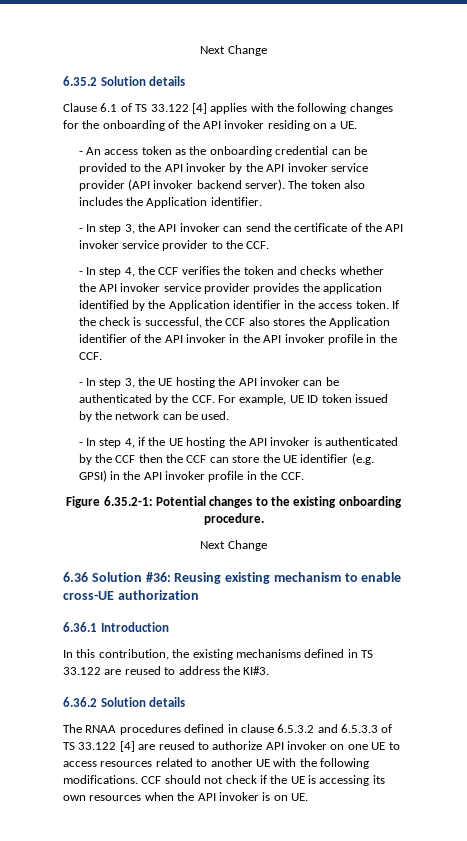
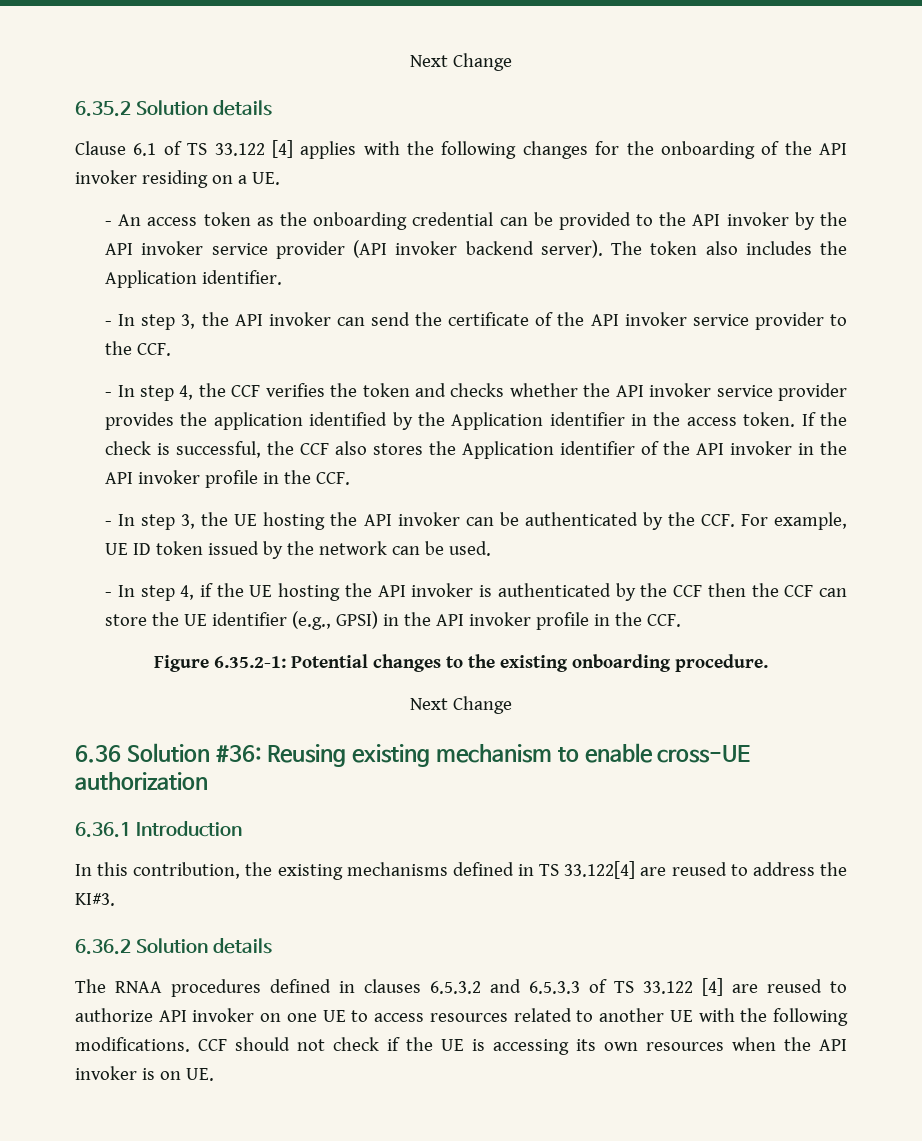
[351,453,374,465] (e.g. -> [292,611,332,630] (e.g.,
[63,667,101,675] 33.122 -> [564,861,636,879] 33.122[4]
[240,724,274,733] clause -> [364,979,421,993] clauses

